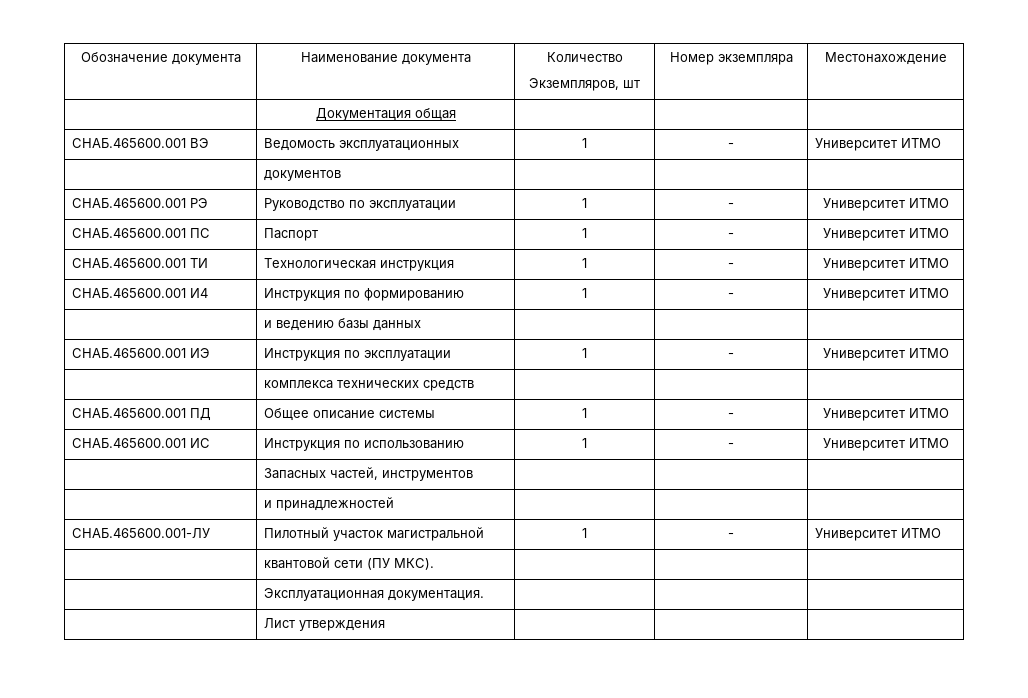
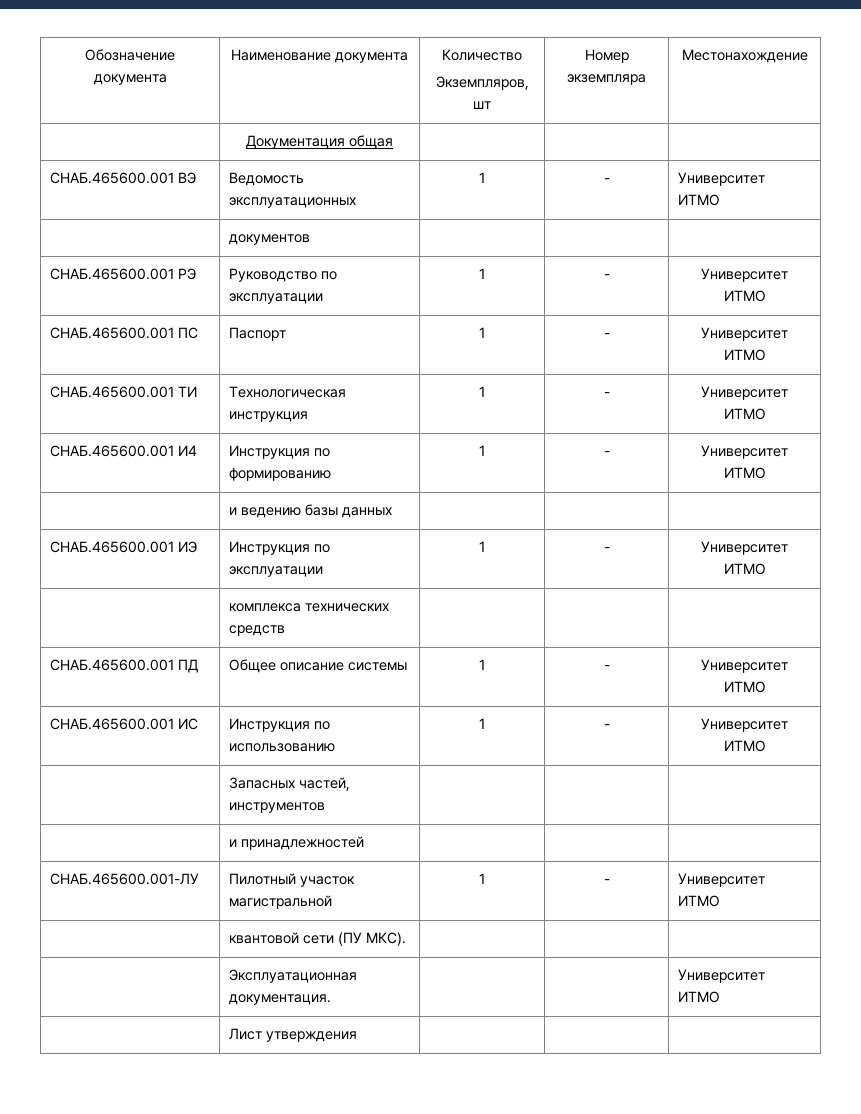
(485, 595) none -> [678,969,766,983] [678,991,721,1003] Университет ИТМО

